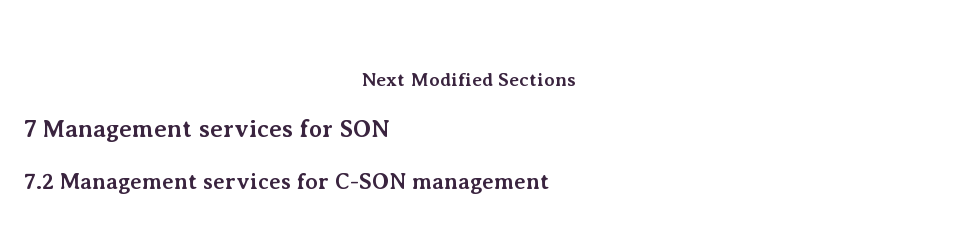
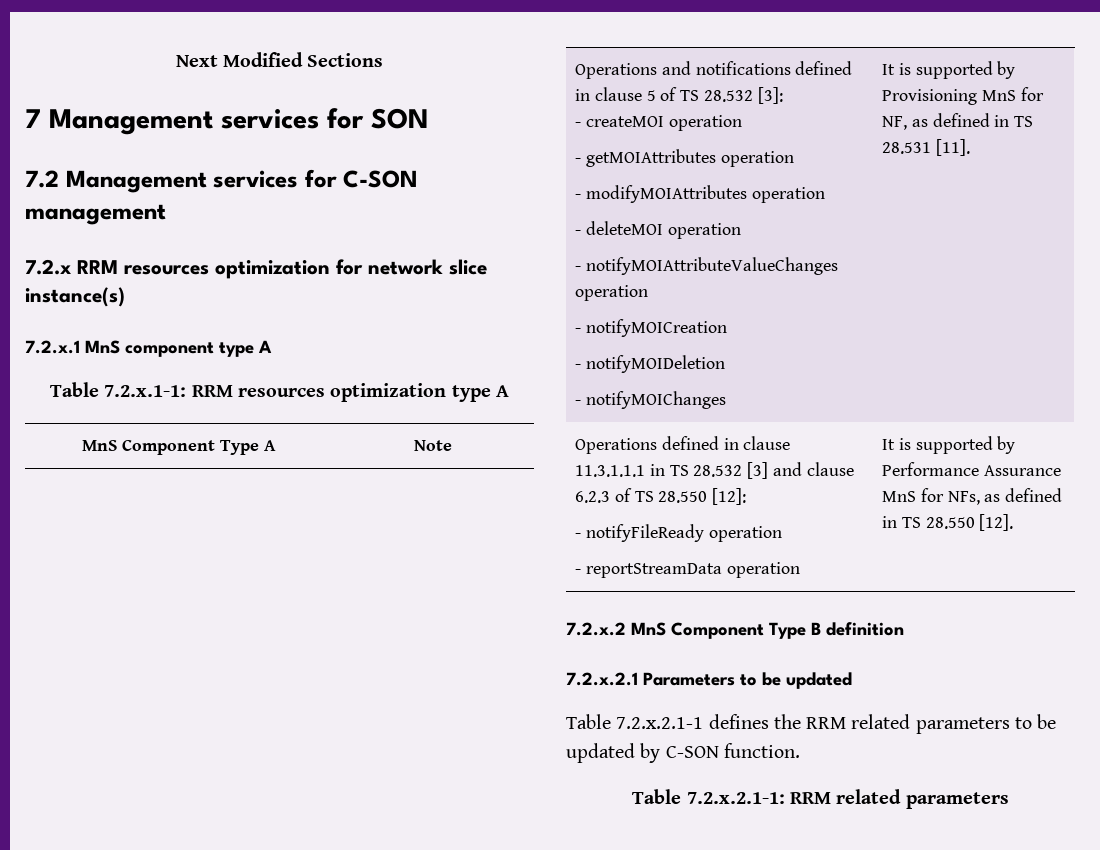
(549, 184) none -> [25,259,487,279] [25,287,125,307] [25,340,272,357] [50,382,509,402] [82,440,276,455] [414,440,452,451] [575,61,853,79] [575,87,783,104] [575,115,742,131] [575,149,794,167] [575,185,825,203] [575,221,741,239] [575,257,838,275] [575,285,649,301] [575,319,727,337] [575,355,725,373] [575,391,726,409] [882,61,1016,79] [882,87,1044,105] [882,113,1034,130] [882,139,970,156] [575,436,791,454] [575,462,854,479] [575,488,747,505] [575,524,782,542] [575,562,800,578] [882,436,1016,454] [882,462,1061,476] [882,488,1063,505] [882,514,1014,531] [566,622,904,639] [566,672,852,689] [566,714,1057,734] [566,743,800,763] [632,789,1009,809] // 7.2.x RRM resources optimization for network slice instance(s) // 7.2.x.1 MnS component type A // Table 7.2.x.1-1: RRM resources optimization type A // MnS Component Type A | Note // Operations and notifications defined in clause 5 of TS 28.532 [3]: // - createMOI operation // - getMOIAttributes operation // - modifyMOIAttributes operation // - deleteMOI operation // - notifyMOIAttributeValueChanges operation // - notifyMOICreation // - notifyMOIDeletion // - notifyMOIChanges | It is supported by Provisioning MnS for NF, as defined in TS 28.531 [11]. // Operations defined in clause 11.3.1.1.1 in TS 28.532 [3] and clause 6.2.3 of TS 28.550 [12]: // - notifyFileReady operation // - reportStreamData operation | It is supported by Performance Assurance MnS for NFs, as defined in TS 28.550 [12]. // 7.2.x.2 MnS Component Type B definition // 7.2.x.2.1 Parameters to be updated // Table 7.2.x.2.1-1 defines the RRM related parameters to be updated by C-SON function. // Table 7.2.x.2.1-1: RRM related parameters

